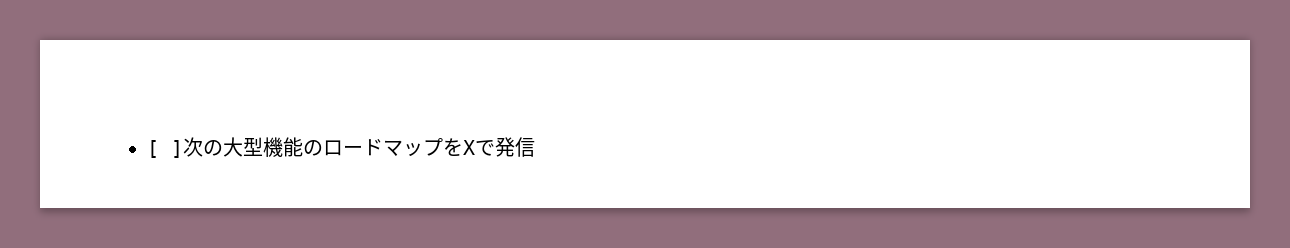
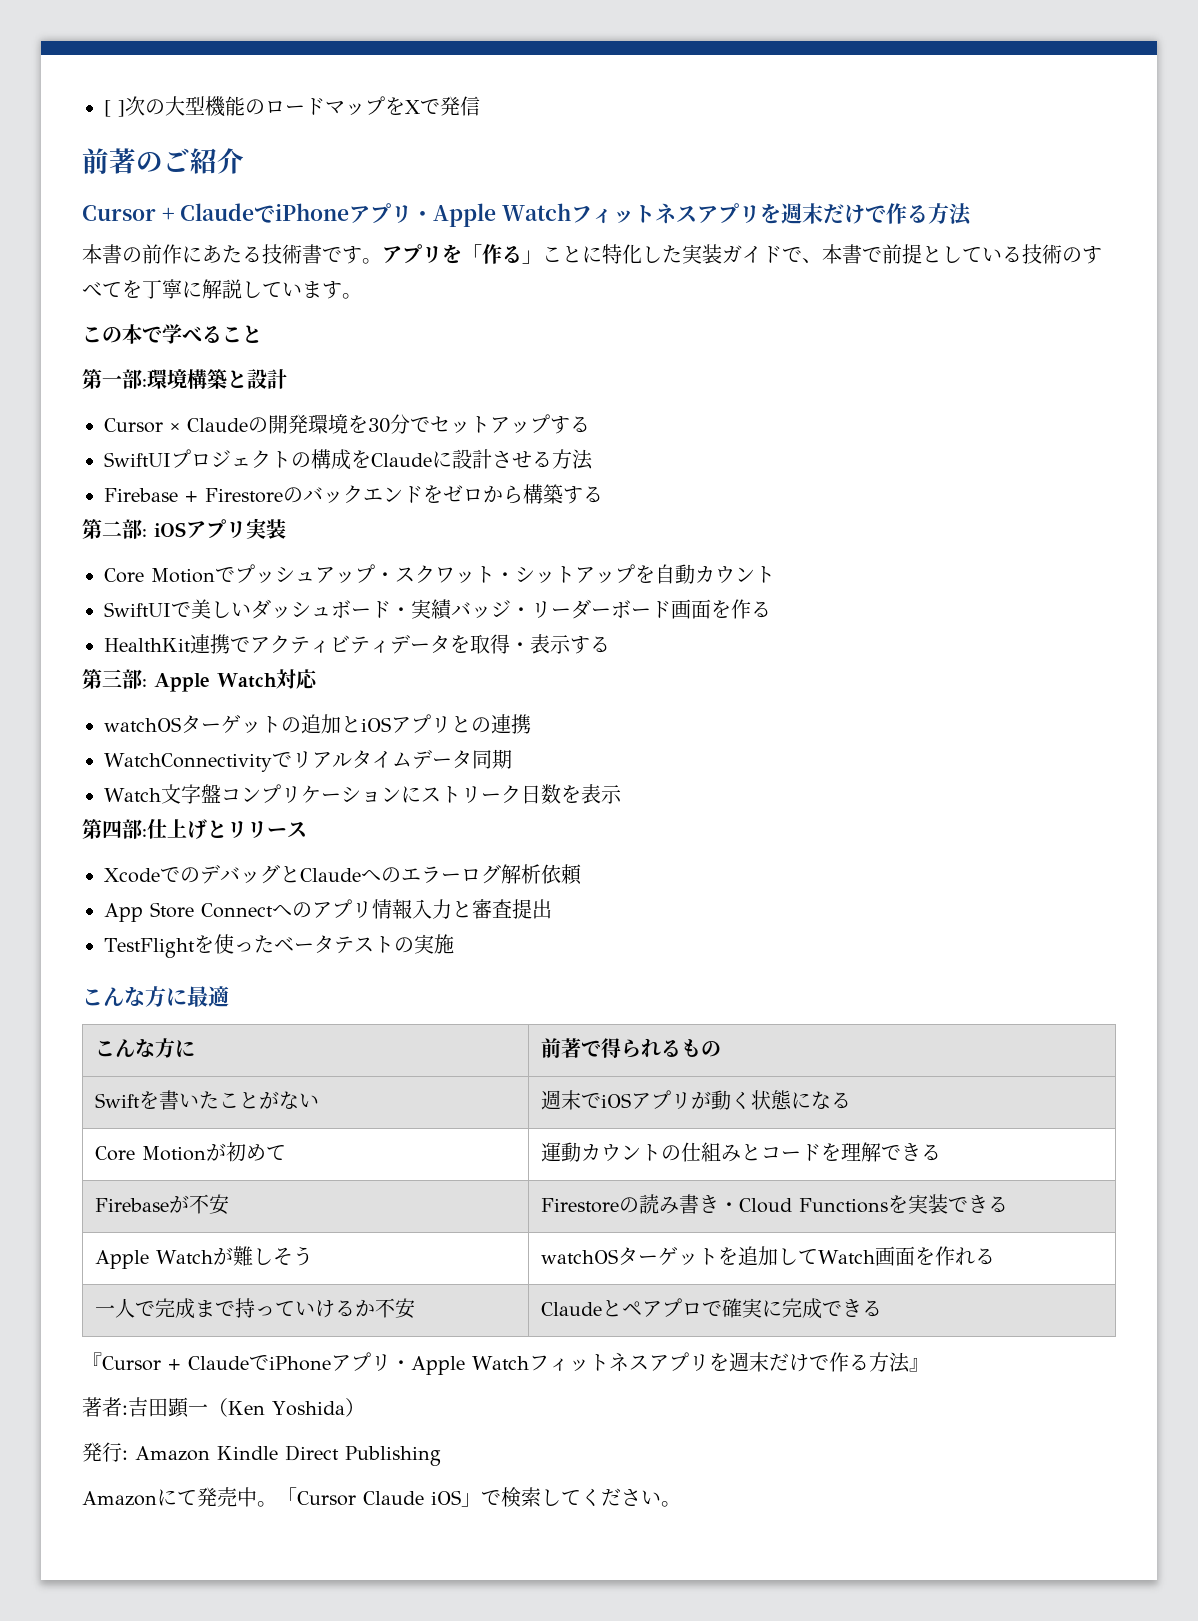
(535, 147) none -> [82,148,244,174] [82,203,973,227] [82,244,1102,264] [82,279,362,299] [82,324,262,344] [82,369,287,389] [104,414,590,434] [104,449,593,470] [104,484,603,504] [82,518,286,539] [104,564,775,584] [104,599,771,620] [104,634,610,654] [82,669,318,692] [104,714,531,734] [104,749,512,772] [104,784,622,804] [82,818,307,839] [104,864,582,885] [104,899,552,922] [104,934,454,958] [82,986,229,1007] [94,1038,195,1058] [540,1038,721,1058] [94,1090,319,1110] [540,1090,851,1110] [94,1142,286,1162] [540,1142,941,1162] [94,1194,229,1215] [540,1194,1008,1214] [94,1246,313,1269] [540,1246,995,1266] [94,1298,415,1319] [540,1298,882,1319] [82,1352,929,1375] [82,1397,365,1418] [82,1442,441,1466] [82,1487,681,1507] // 前著のご紹介 // Cursor + ClaudeでiPhoneアプリ・Apple Watchフィットネスアプリを週末だけで作る方法 // 本書の前作にあたる技術書です。アプリを「作る」ことに特化した実装ガイドで、本書で前提としている技術のすべてを丁寧に解説しています。 // この本で学べること // 第一部:環境構築と設計 // Cursor × Claudeの開発環境を30分でセットアップする // SwiftUIプロジェクトの構成をClaudeに設計させる方法 // Firebase + Firestoreのバックエンドをゼロから構築する // 第二部: iOSアプリ実装 // Core Motionでプッシュアップ・スクワット・シットアップを自動カウント // SwiftUIで美しいダッシュボード・実績バッジ・リーダーボード画面を作る // HealthKit連携でアクティビティデータを取得・表示する // 第三部: Apple Watch対応 // watchOSターゲットの追加とiOSアプリとの連携 // WatchConnectivityでリアルタイムデータ同期 // Watch文字盤コンプリケーションにストリーク日数を表示 // 第四部:仕上げとリリース // XcodeでのデバッグとClaudeへのエラーログ解析依頼 // App Store Connectへのアプリ情報入力と審査提出 // TestFlightを使ったベータテストの実施 // こんな方に最適 // こんな方に | 前著で得られるもの // Swiftを書いたことがない | 週末でiOSアプリが動く状態になる // Core Motionが初めて | 運動カウントの仕組みとコードを理解できる // Firebaseが不安 | Firestoreの読み書き・Cloud Functionsを実装できる // Apple Watchが難しそう | watchOSターゲットを追加してWatch画面を作れる // 一人で完成まで持っていけるか不安 | Claudeとペアプロで確実に完成できる // 『Cursor + ClaudeでiPhoneアプリ・Apple Watchフィットネスアプリを週末だけで作る方法』 // 著者:吉田顕一（Ken Yoshida） // 発行: Amazon Kindle Direct Publishing // Amazonにて発売中。「Cursor Claude iOS」で検索してください。

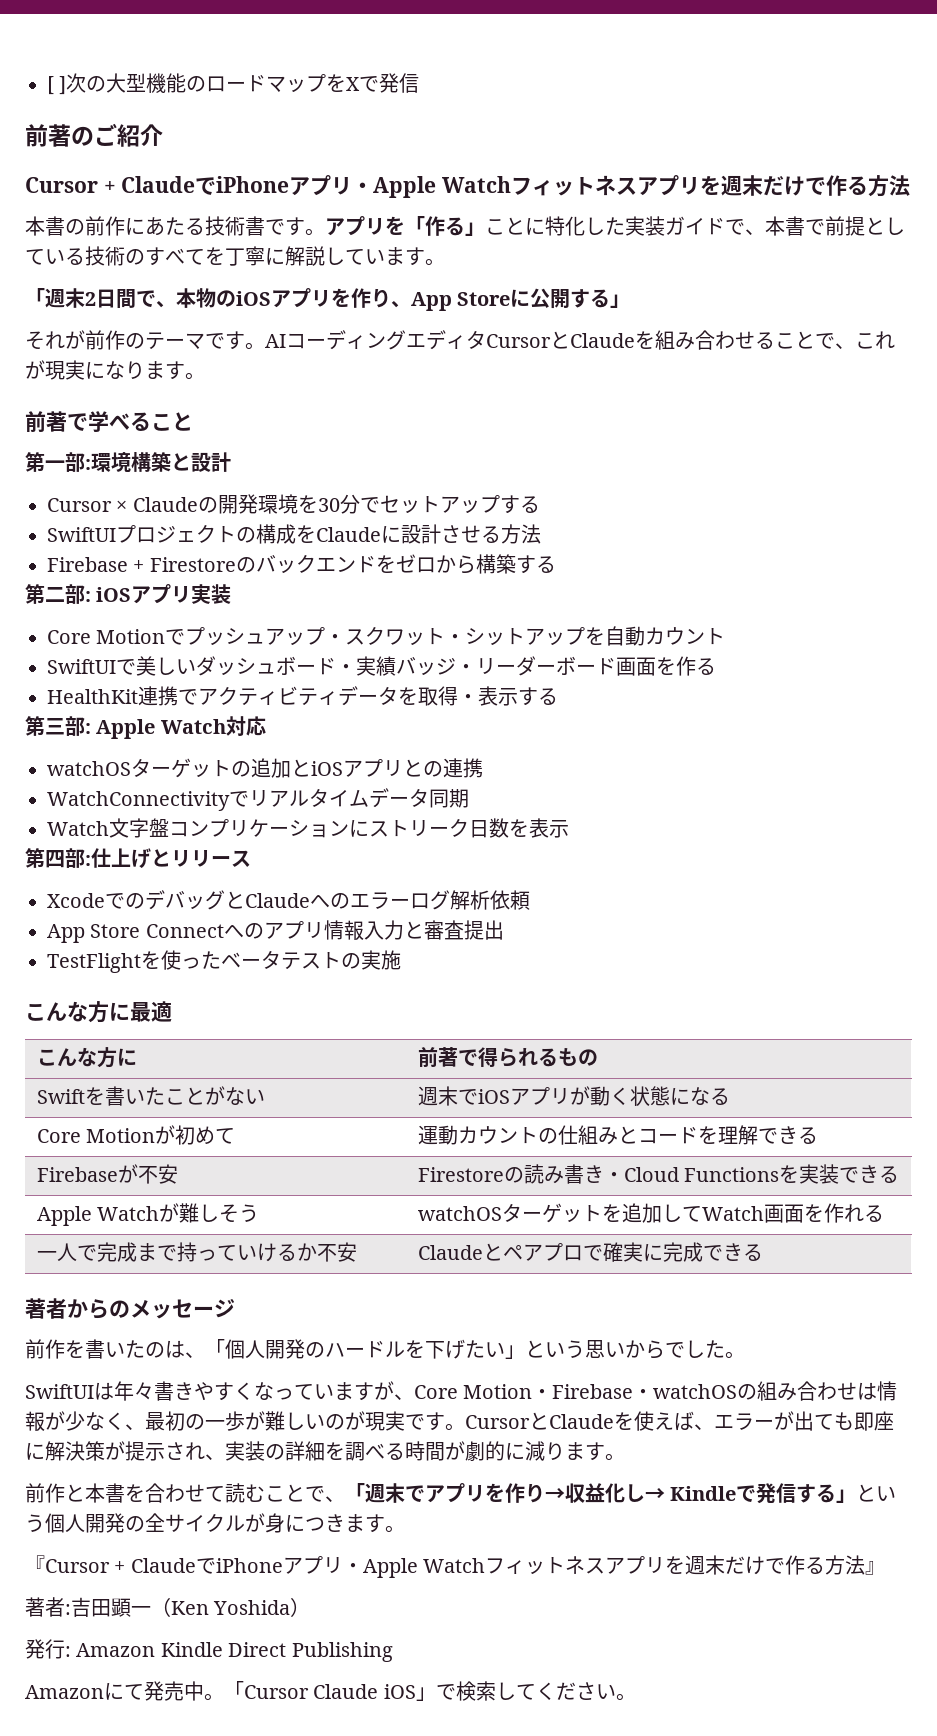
[82,324,142,344] この本 -> [25,288,631,311] [25,330,895,350] [25,360,205,380] [25,411,67,433] 「週末2日間で、本物のiOSアプリを作り、App Storeに公開する」 // それが前作のテーマです。AIコーディングエディタCursorとClaudeを組み合わせることで、これが現実になります。 // 前著
(882, 1308) none -> [25,1298,235,1319] [25,1339,745,1359] [25,1381,898,1401] [25,1411,894,1432] [25,1441,625,1461] [25,1483,897,1504] [25,1513,405,1533] // 著者からのメッセージ // 前作を書いたのは、「個人開発のハードルを下げたい」という思いからでした。 // SwiftUIは年々書きやすくなっていますが、Core Motion・Firebase・watchOSの組み合わせは情報が少なく、最初の一歩が難しいのが現実です。CursorとClaudeを使えば、エラーが出ても即座に解決策が提示され、実装の詳細を調べる時間が劇的に減ります。 // 前作と本書を合わせて読むことで、「週末でアプリを作り→収益化し→ Kindleで発信する」という個人開発の全サイクルが身につきます。

